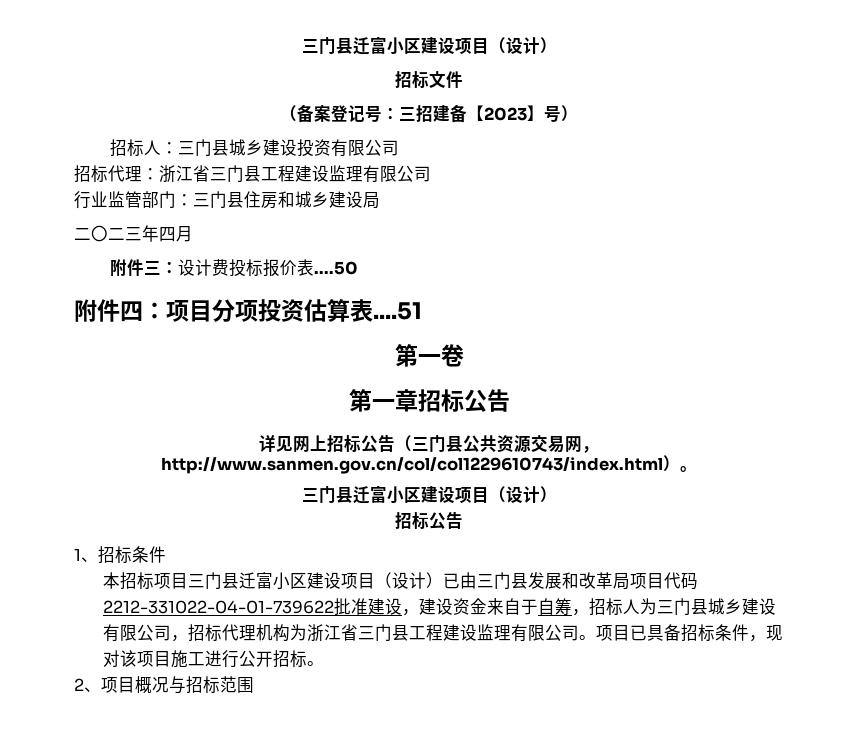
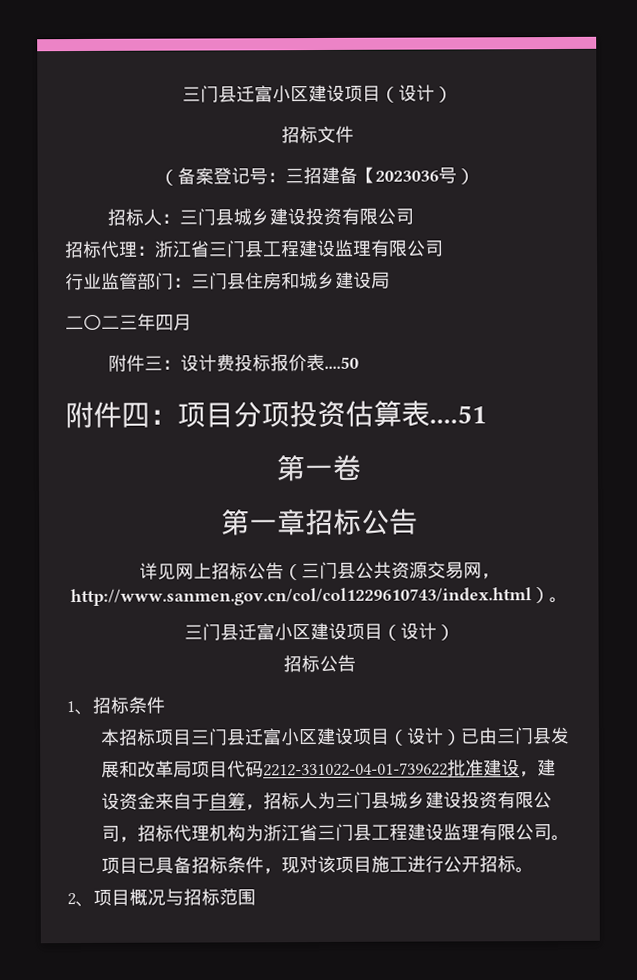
[484,105,544,121] 2023】 -> [375,170,439,182] 2023036
(776, 606) none -> [461,791,499,809] 投资

